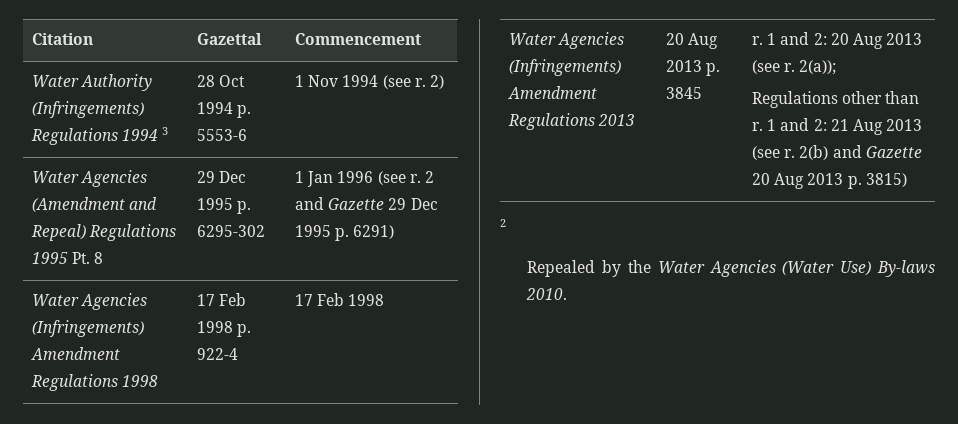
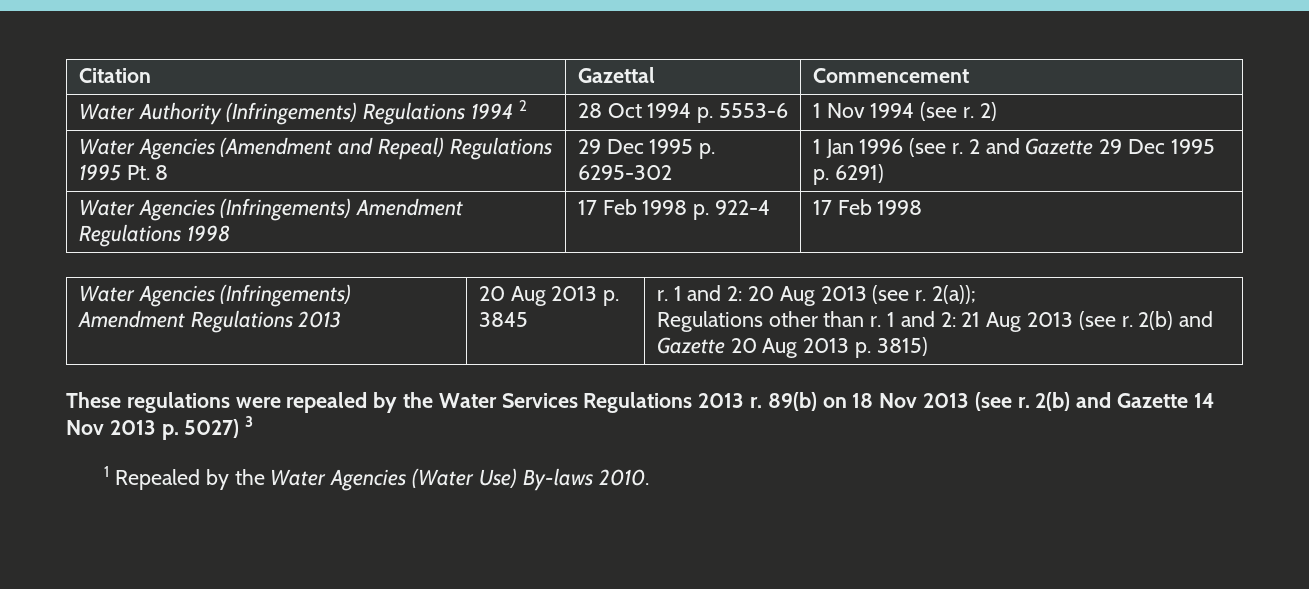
[162,127,169,135] 3 -> [518,100,527,111] 2
[500,219,506,227] 2 // -> [66,392,1214,413] [66,416,254,440] [104,466,110,477] These regulations were repealed by the Water Services Regulations 2013 r. 89(b) on 18 Nov 2013 (see r. 2(b) and Gazette 14 Nov 2013 p. 5027) 3 // 1

